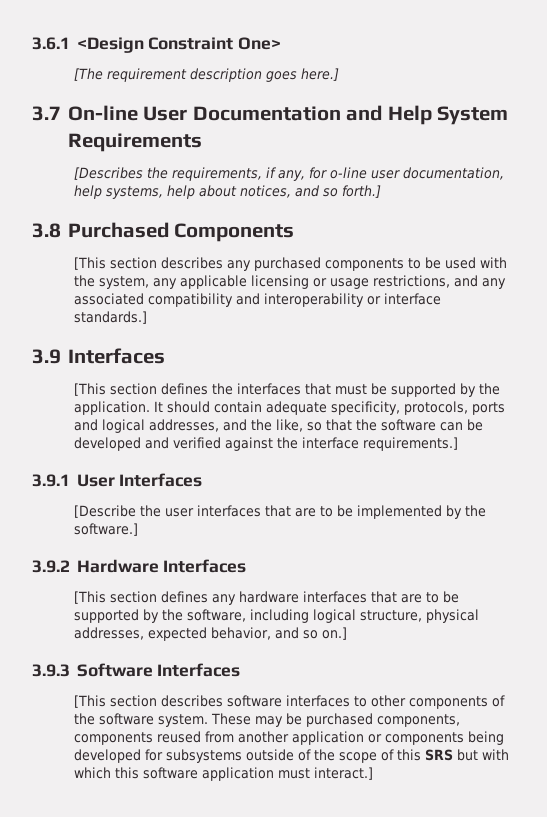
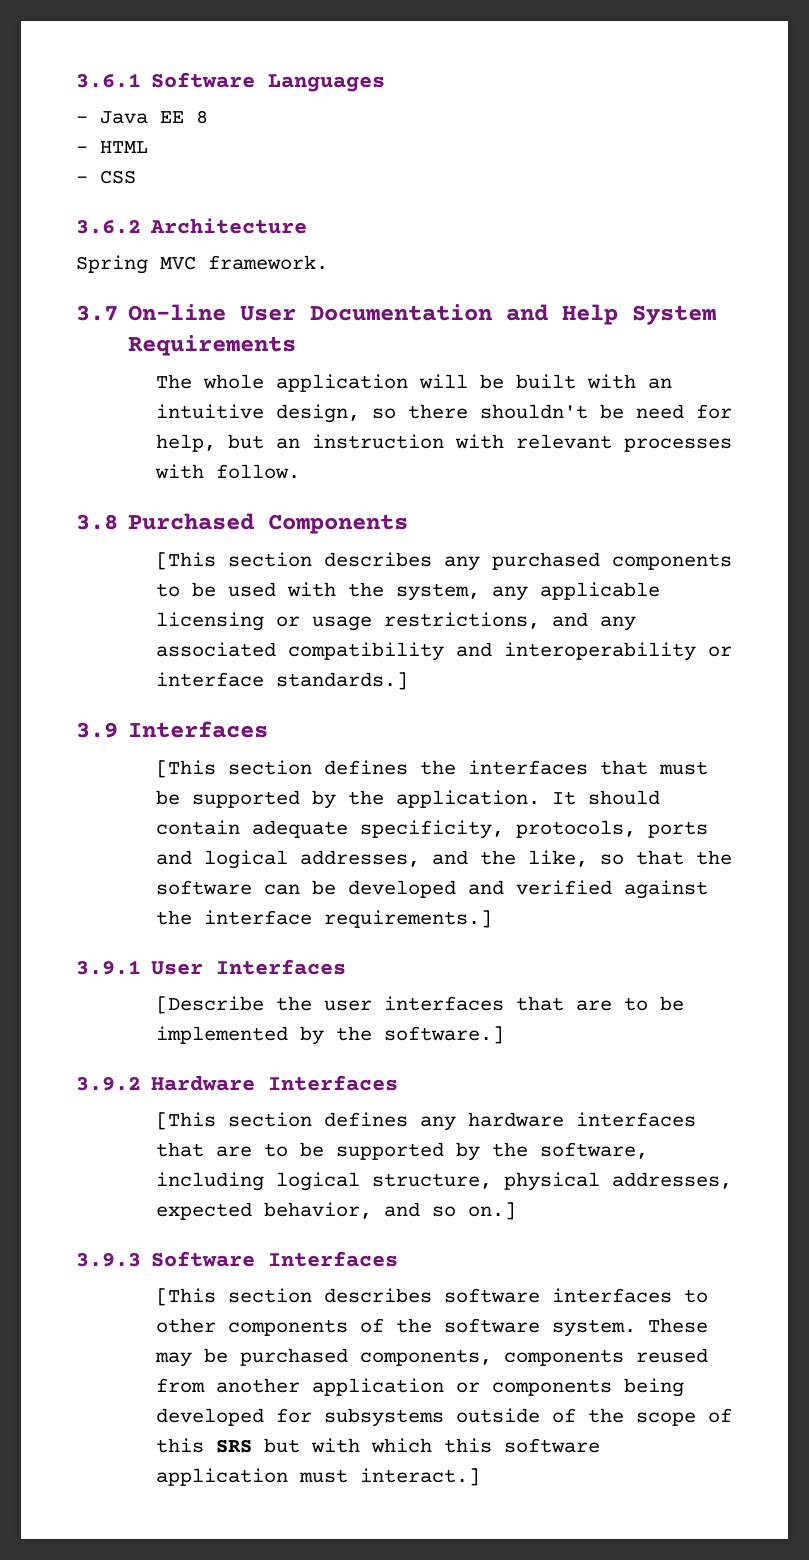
[76,37,282,53] [74,68,340,82] <Design Constraint One> // [The requirement description goes here.] -> [151,72,386,92] [76,110,208,124] [76,141,148,153] [76,170,136,184] [76,218,308,234] [76,255,328,274] Software Languages // - Java EE 8 // - HTML // - CSS // 3.6.2 Architecture // Spring MVC framework.
[74,167,505,181] [74,185,382,199] [Describes the requirements, if any, for o-line user documentation, help systems, help about notices, and so forth.] -> [156,374,673,392] [156,404,733,423] [156,434,733,452] [155,464,301,479] The whole application will be built with an intuitive design, so there shouldn't be need for help, but an instruction with relevant processes with follow.

